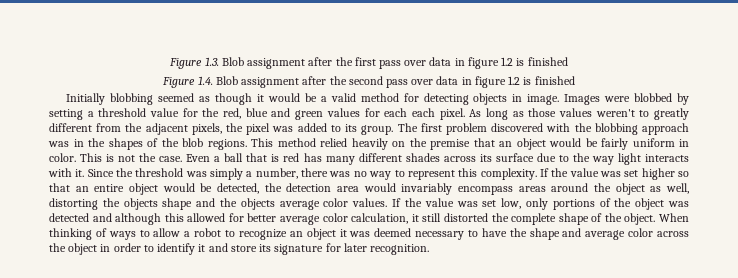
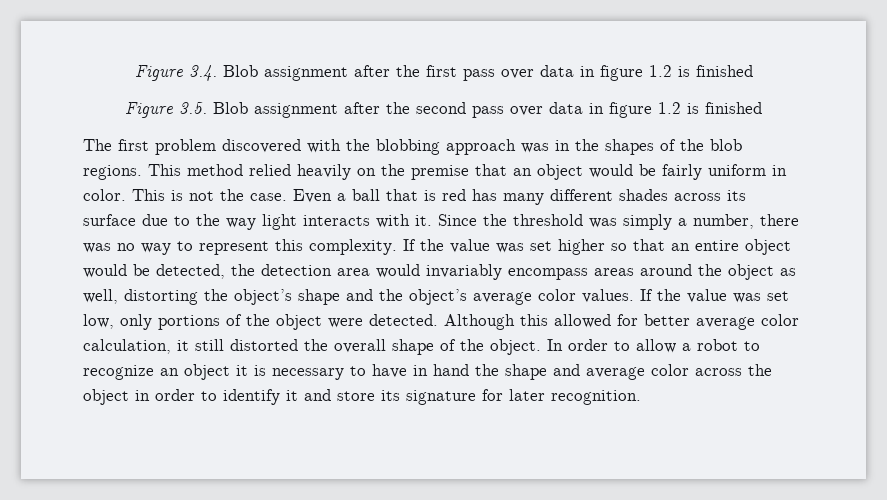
[169,57,219,69] Figure 1.3. -> [134,65,217,81] Figure 3.4.
[197,76,213,85] 1.4. -> [179,102,207,114] 3.5.
[66,93,690,105] [49,108,689,120] [49,123,394,135] Initially blobbing seemed as though it would be a valid method for detecting objects in image. Images were blobbed by setting a threshold value for the red, blue and green values for each each pixel. As long as those values weren't to greatly different from the adjacent pixels, the pixel was added to its group. -> (762, 108) none
[123,198,158,210] objects -> [234,289,292,305] object’s
[240,198,275,210] objects -> [409,289,467,305] object’s
[668,201,689,207] [49,213,162,225] was detected and although -> [328,314,515,330] were detected. Although
[511,213,557,225] complete -> [334,339,386,353] overall
[658,213,689,222] [49,228,136,240] When thinking of ways -> [547,339,608,351] In order
[349,228,412,237] was deemed -> [254,365,266,376] is
(507, 232) none -> [413,364,469,376] in hand

